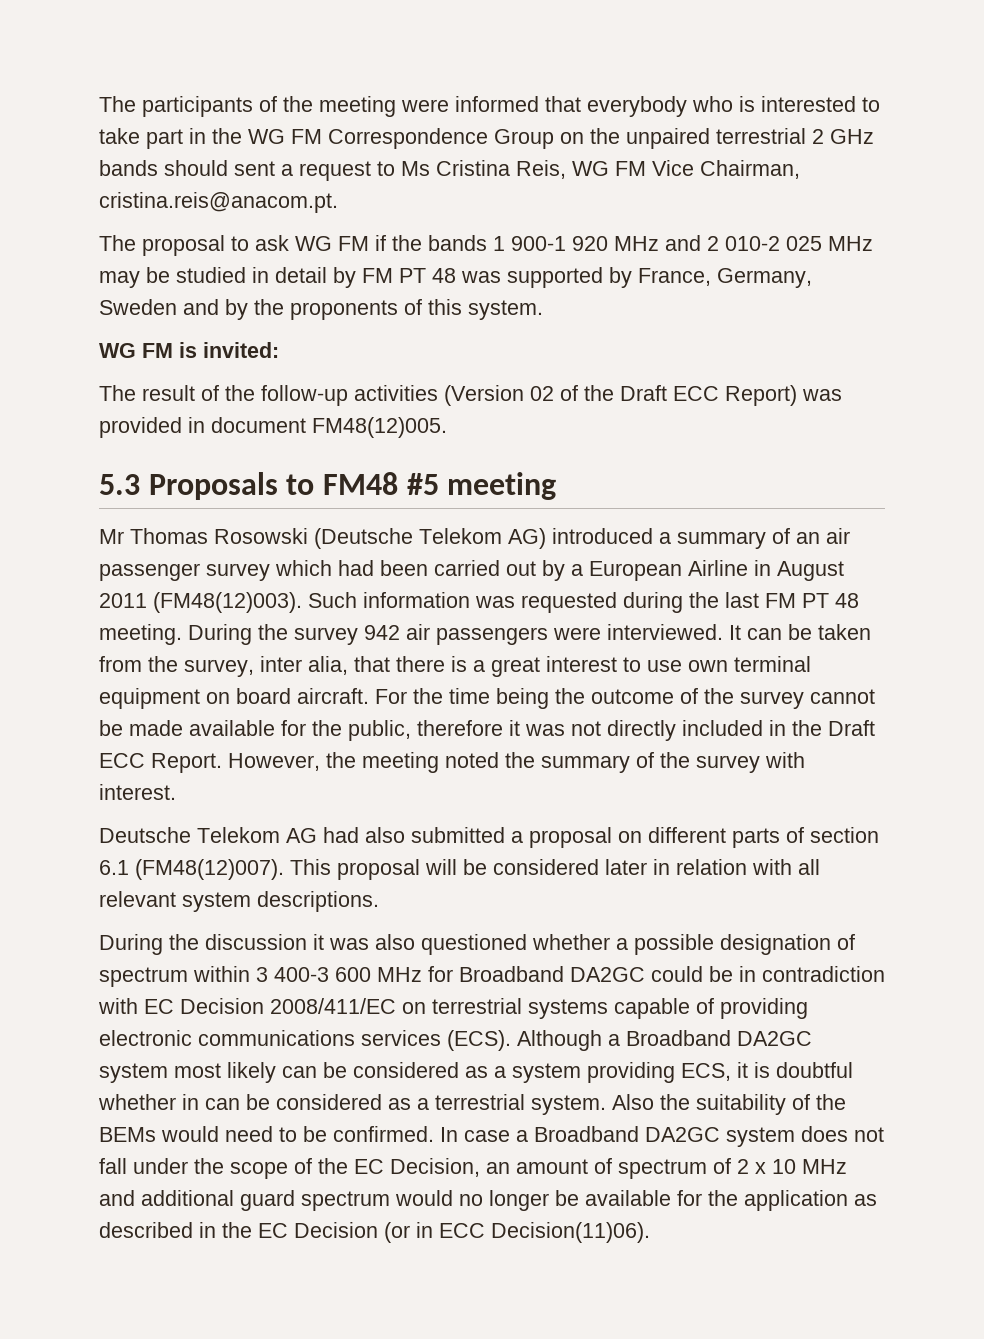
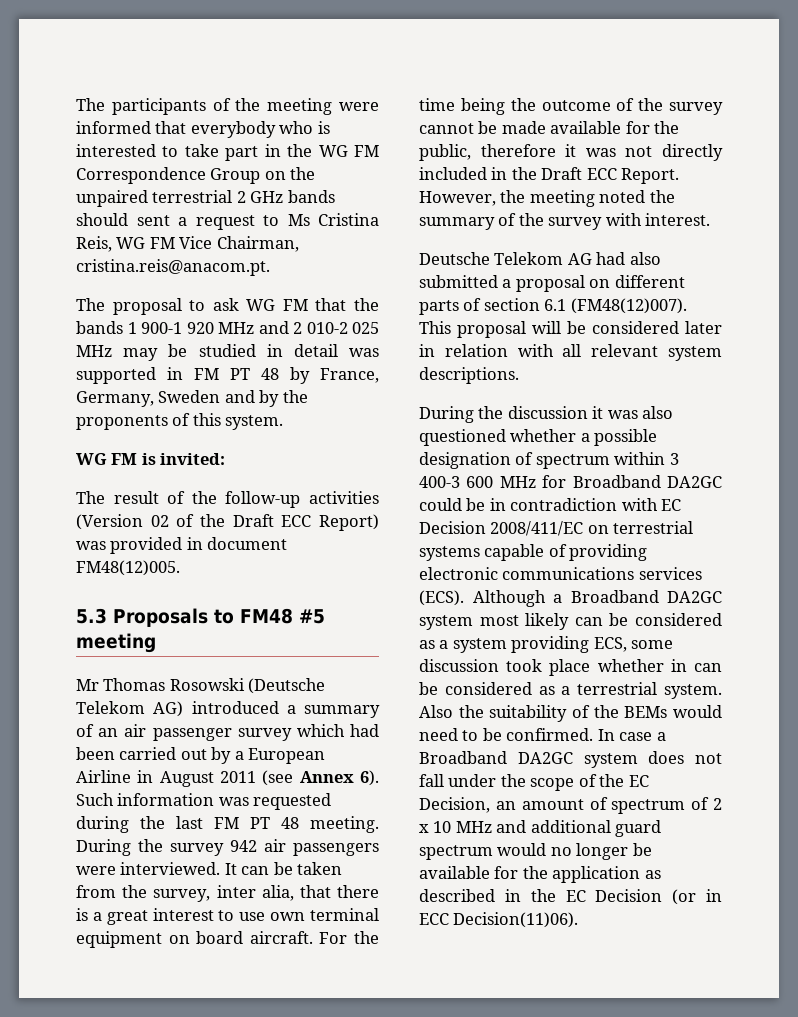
[375,235,386,251] if -> [315,298,347,311] that
[333,267,603,288] by FM PT 48 was supported -> [348,348,379,357] [76,367,279,384] was supported in FM PT 48
[153,592,302,613] (FM48(12)003). -> [262,770,379,786] (see Annex 6).
[737,1062,853,1078] it is doubtful -> [631,640,674,649] [419,659,591,676] some discussion took place

